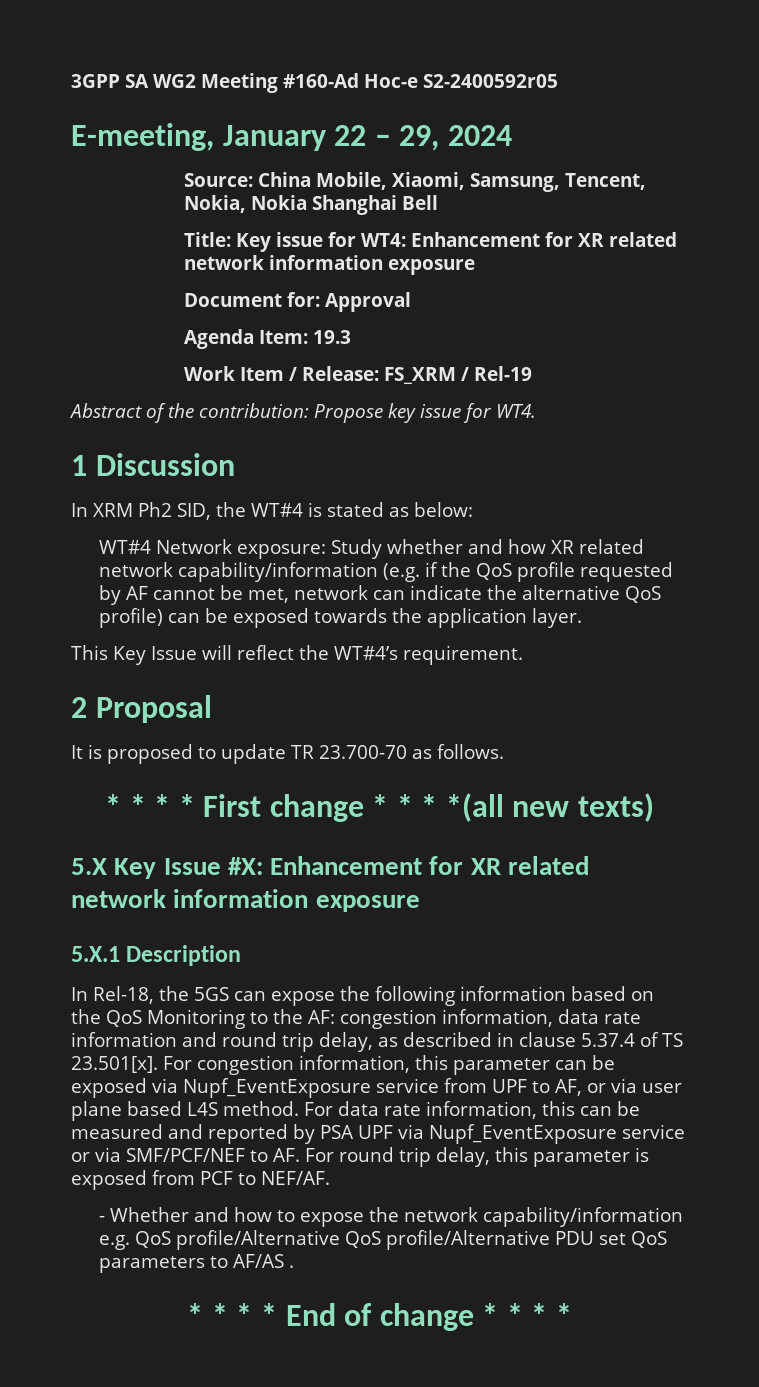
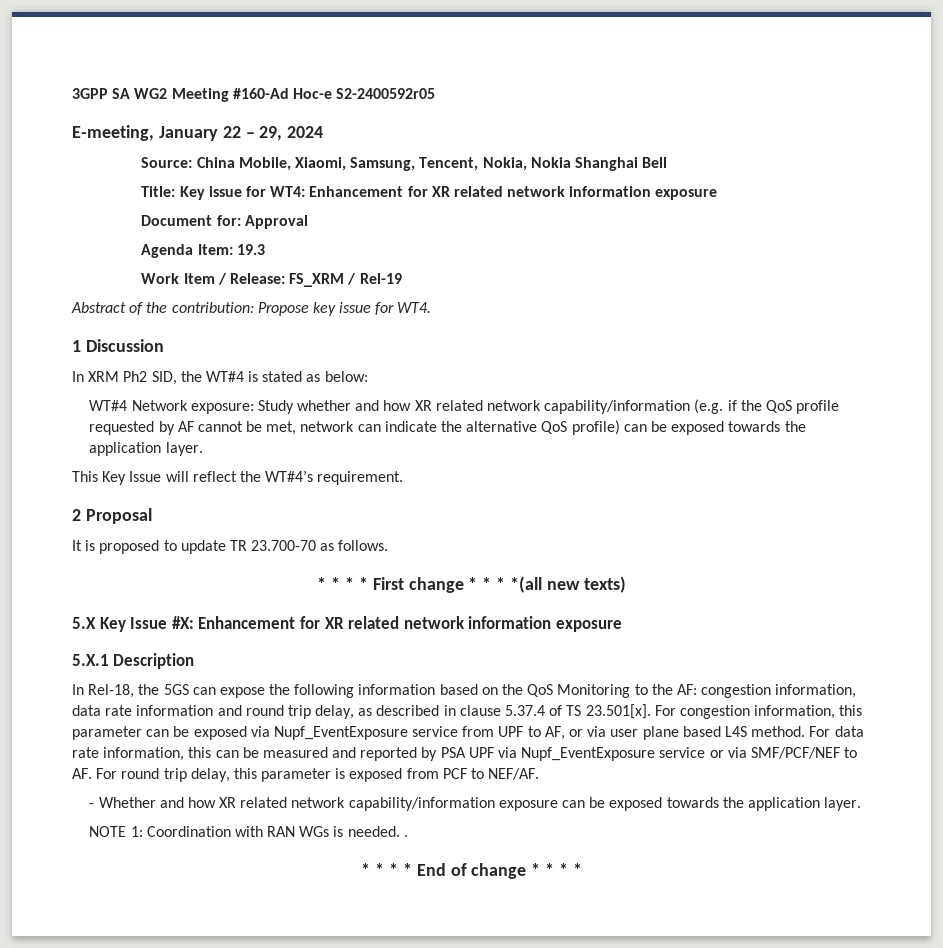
[277,1207,684,1227] [99,1230,668,1250] [99,1254,285,1273] to expose the network capability/information e.g. QoS profile/Alternative QoS profile/Alternative PDU set QoS parameters to AF/AS -> [219,797,862,811] [89,826,400,837] XR related network capability/information exposure can be exposed towards the application layer. // NOTE 1: Coordination with RAN WGs is needed.

